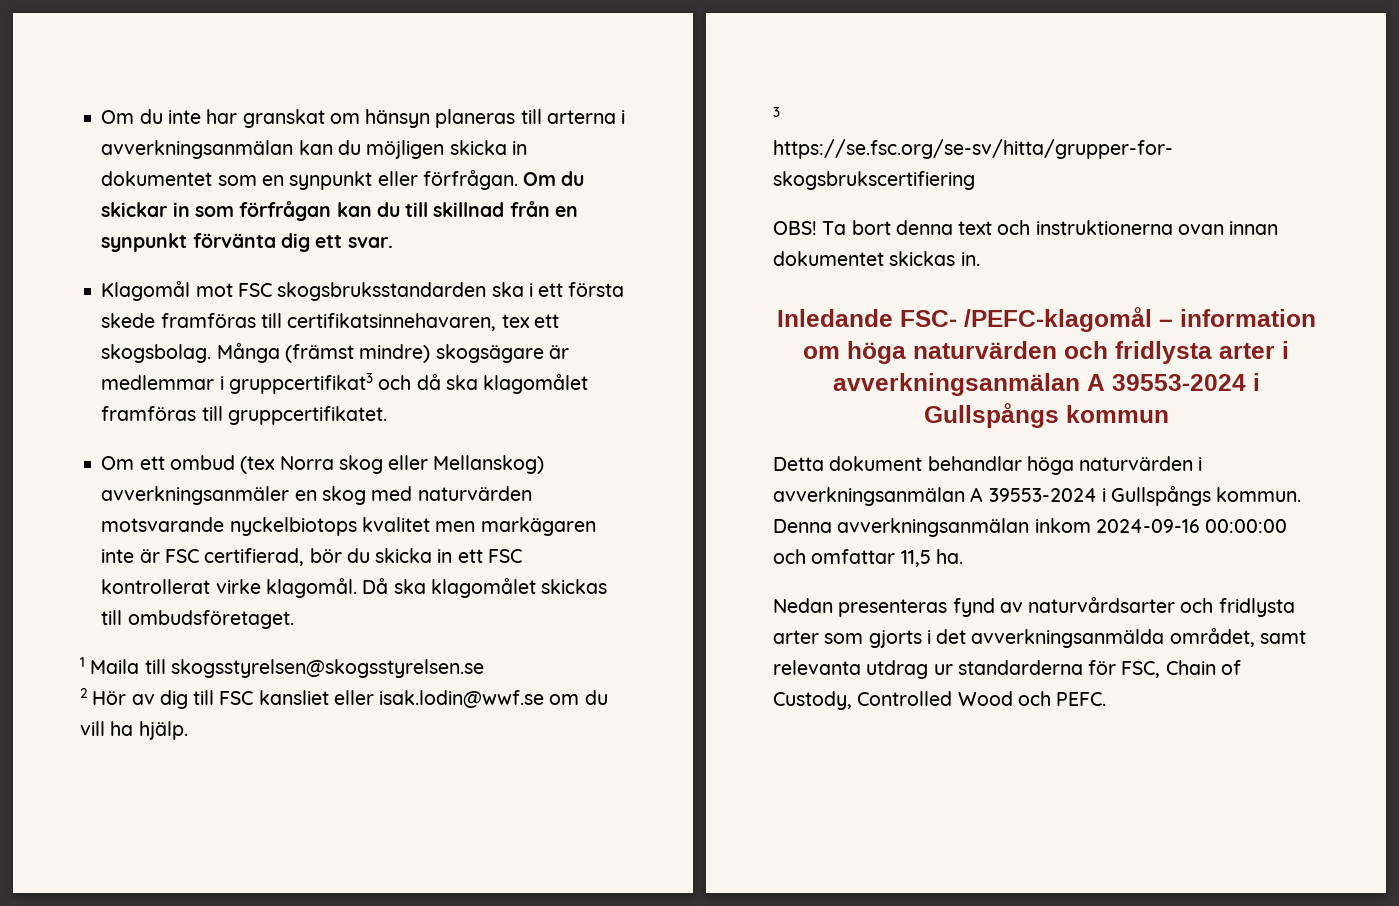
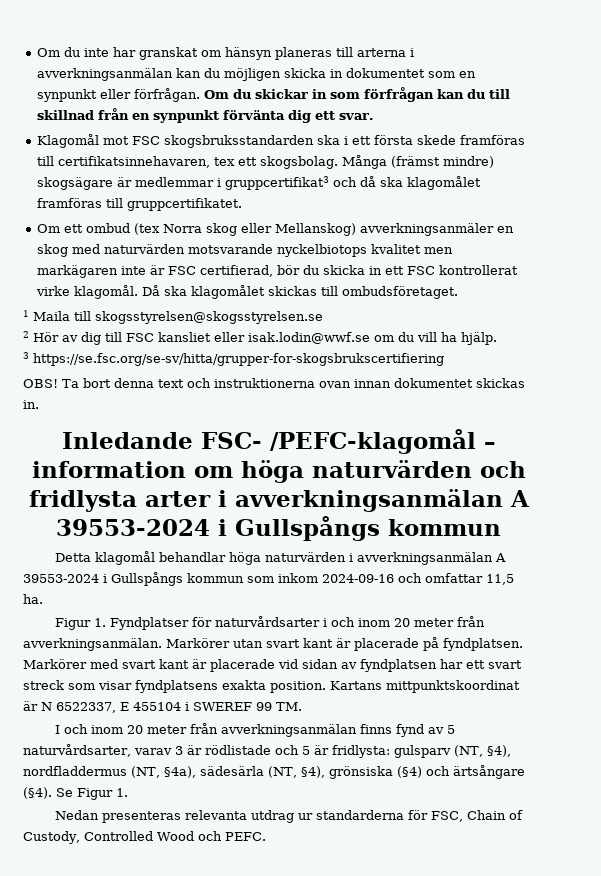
[829,456,923,471] dokument -> [95,551,156,565] klagomål
[1216,487,1302,502] [773,518,1030,537] kommun. Denna avverkningsanmälan -> [187,573,274,583] kommun som
[1205,519,1288,533] 00:00:00 -> (394, 578) none
[773,597,1295,617] [773,628,1306,648] Nedan presenteras fynd av naturvårdsarter och fridlysta arter som gjorts i det avverkningsanmälda området, samt -> [55,616,486,630] [23,637,523,651] [23,659,522,672] [23,680,520,693] [23,701,302,713] [55,723,456,737] [23,744,511,758] [23,765,525,779] [23,787,128,800] [55,810,182,823] Figur 1. Fyndplatser för naturvårdsarter i och inom 20 meter från avverkningsanmälan. Markörer utan svart kant är placerade på fyndplatsen. Markörer med svart kant är placerade vid sidan av fyndplatsen har ett svart streck som visar fyndplatsens exakta position. Kartans mittpunktskoordinat är N 6522337, E 455104 i SWEREF 99 TM. // I och inom 20 meter från avverkningsanmälan finns fynd av 5 naturvårdsarter, varav 3 är rödlistade och 5 är fridlysta: gulsparv (NT, §4), nordfladdermus (NT, §4a), sädesärla (NT, §4), grönsiska (§4) och ärtsångare (§4). Se Figur 1. // Nedan presenteras

